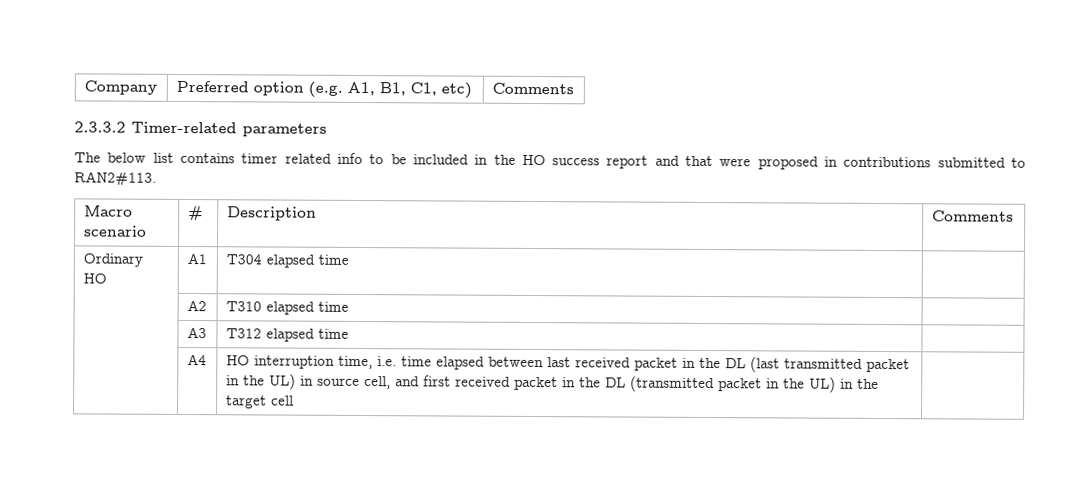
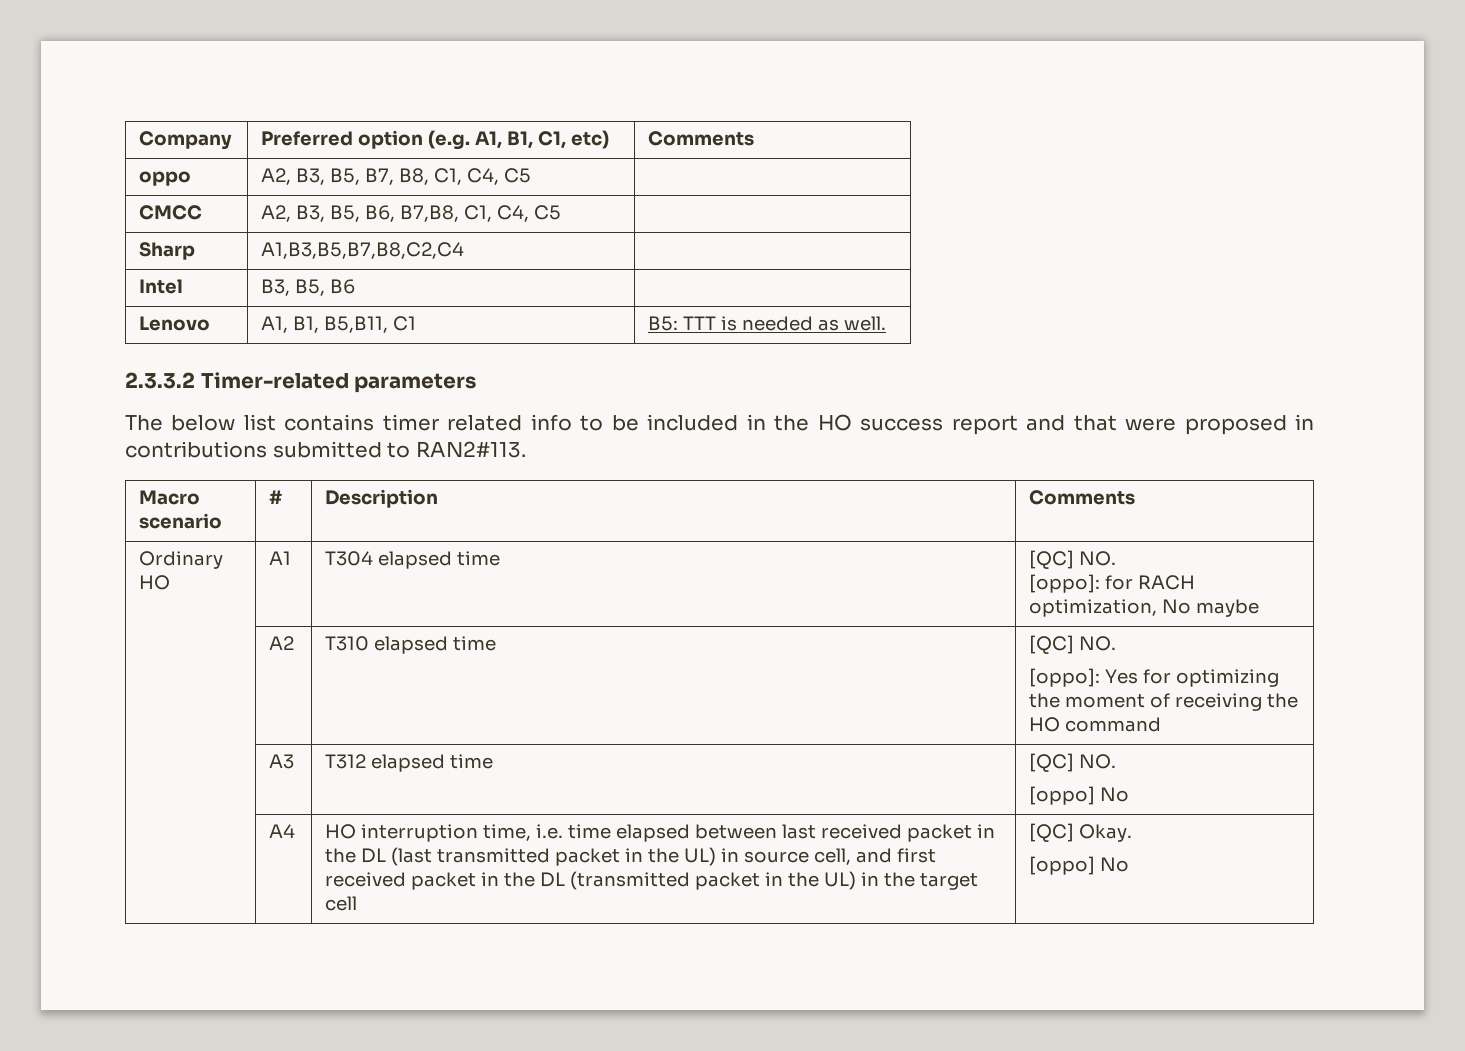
(574, 88) none -> [139,171,192,186] [261,168,532,185] [139,205,203,220] [261,205,562,222] [139,242,196,260] [261,242,465,259] [139,279,184,294] [261,279,356,296] [139,316,211,331] [261,316,417,333] [648,316,887,331] // oppo | A2, B3, B5, B7, B8, C1, C4, C5 | // CMCC | A2, B3, B5, B6, B7,B8, C1, C4, C5 | // Sharp | A1,B3,B5,B7,B8,C2,C4 | // Intel | B3, B5, B6 | // Lenovo | A1, B1, B5,B11, C1 | B5: TTT is needed as well.
[186,300,207,312] [225,301,349,315] // | A2 | T310 elapsed time | -> [1029,550,1117,569] [1029,574,1196,593] [1029,599,1260,617] [269,636,295,650] [325,636,497,654] [1029,635,1117,654] [1029,668,1280,687] [1029,693,1299,711] [1029,717,1162,732] [QC] NO. // [oppo]: for RACH optimization, No maybe // | A2 | T310 elapsed time | [QC] NO. // [oppo]: Yes for optimizing the moment of receiving the HO command
(349, 333) none -> [1029,753,1117,772] [1029,786,1130,805] [QC] NO. // [oppo] No
(294, 400) none -> [1029,823,1133,842] [1029,856,1130,875] [QC] Okay. // [oppo] No

